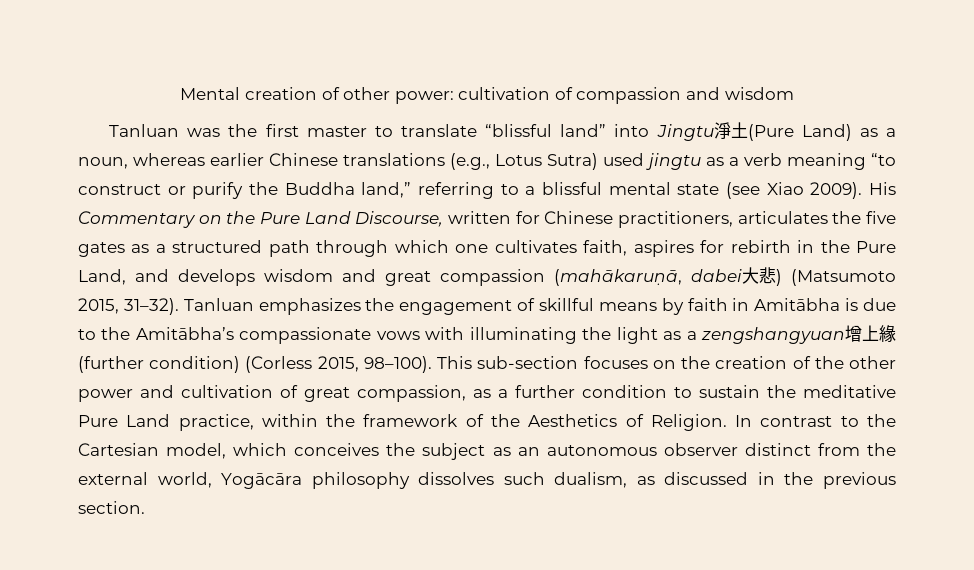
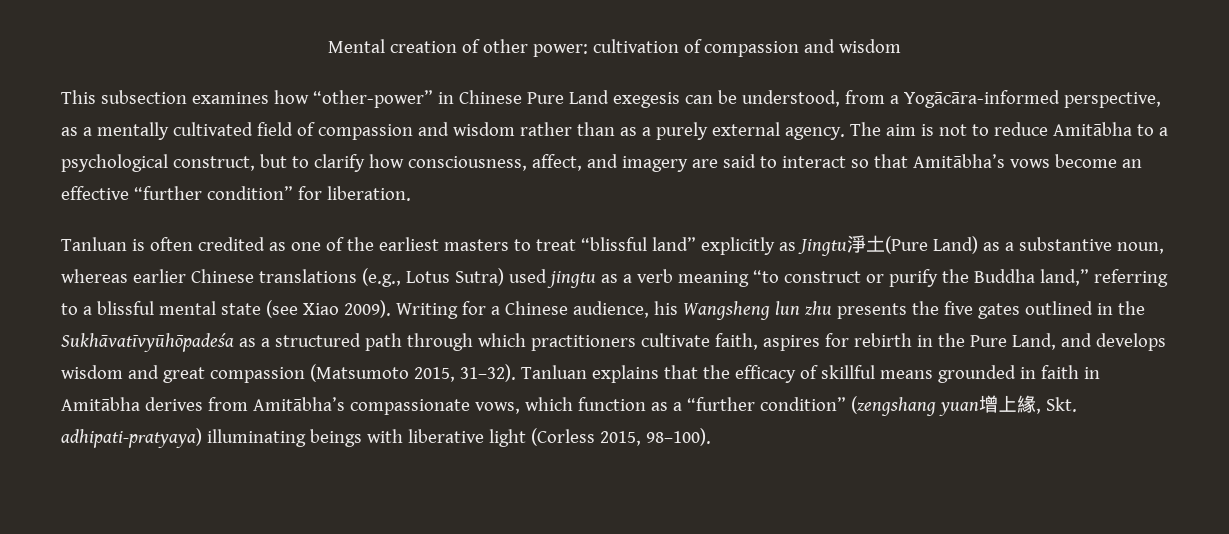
[109,124,650,137] Tanluan was the first master to translate “blissful land” into -> [61,90,1161,108] [61,122,1168,140] [61,154,1142,172] [61,186,411,201] [61,237,796,255] This subsection examines how “other‑power” in Chinese Pure Land exegesis can be understood, from a Yogācāra‑informed perspective, as a mentally cultivated field of compassion and wisdom rather than as a purely external agency. The aim is not to reduce Amitābha to a psychological construct, but to clarify how consciousness, affect, and imagery are said to interact so that Amitābha’s vows become an effective “further condition” for liberation. // Tanluan is often credited as one of the earliest masters to treat “blissful land” explicitly as
(896, 132) none -> [1018,237,1112,251] substantive
[868,182,896,195] [78,211,896,228] [78,242,125,257] His Commentary on the Pure Land Discourse, written for Chinese practitioners, articulates the five gates -> [395,301,1145,320] [61,333,234,352] Writing for a Chinese audience, his Wangsheng lun zhu presents the five gates outlined in the Sukhāvatīvyūhōpadeśa
[455,240,577,253] one cultivates -> [530,333,710,351] practitioners cultivate
[554,267,896,286] [78,298,513,315] (mahākaruṇā, dabei大悲) (Matsumoto 2015, 31–32). Tanluan emphasizes the engagement -> [309,364,796,383] (Matsumoto 2015, 31–32). Tanluan explains that the efficacy
[661,298,684,315] by -> [937,365,1036,383] grounded in
[845,298,897,311] [78,325,897,344] [78,356,896,373] [78,385,896,402] [78,414,897,431] [78,443,896,460] [78,472,896,489] [78,501,145,514] is due to the Amitābha’s compassionate vows with illuminating the light as a zengshangyuan增上緣(further condition) (Corless 2015, 98–100). This sub-section focuses on the creation of the other power and cultivation of great compassion, as a further condition to sustain the meditative Pure Land practice, within the framework of the Aesthetics of Religion. In contrast to the Cartesian model, which conceives the subject as an autonomous observer distinct from the external world, Yogācāra philosophy dissolves such dualism, as discussed in the previous section. -> [144,395,1077,416] [61,428,711,448] derives from Amitābha’s compassionate vows, which function as a “further condition” (zengshang yuan增上緣, Skt. adhipati‑pratyaya) illuminating beings with liberative light (Corless 2015, 98–100).

